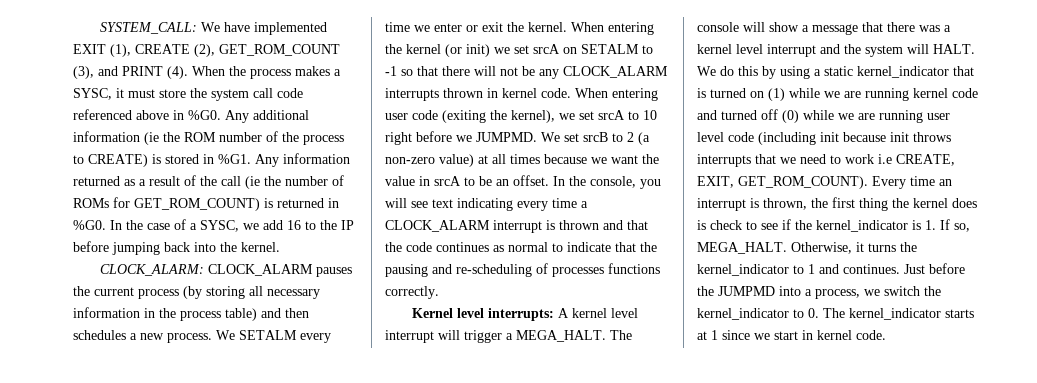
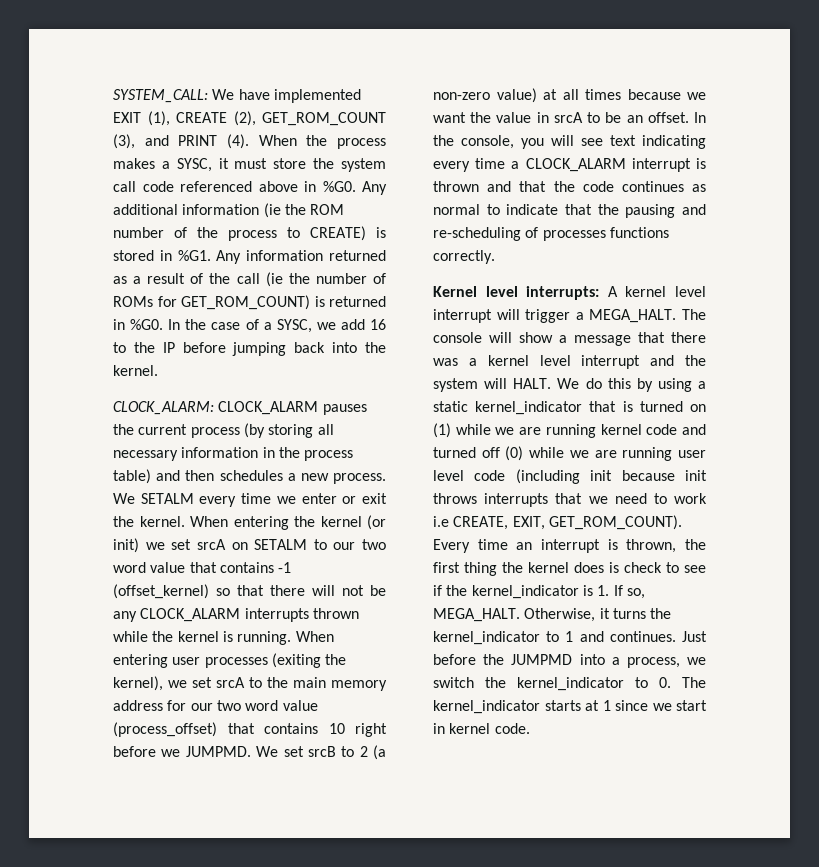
[385,66,397,76] -1 -> [333,539,386,550] [113,562,292,573] [113,584,209,599] our two word value that contains -1 (offset_kernel)
[487,88,571,98] in kernel code. -> [113,631,292,645] while the kernel is running.
[412,110,438,120] code -> [204,657,268,668] processes
(639, 115) none -> [267,677,387,691] [113,700,318,711] [113,722,318,737] the main memory address for our two word value (process_offset) that contains

